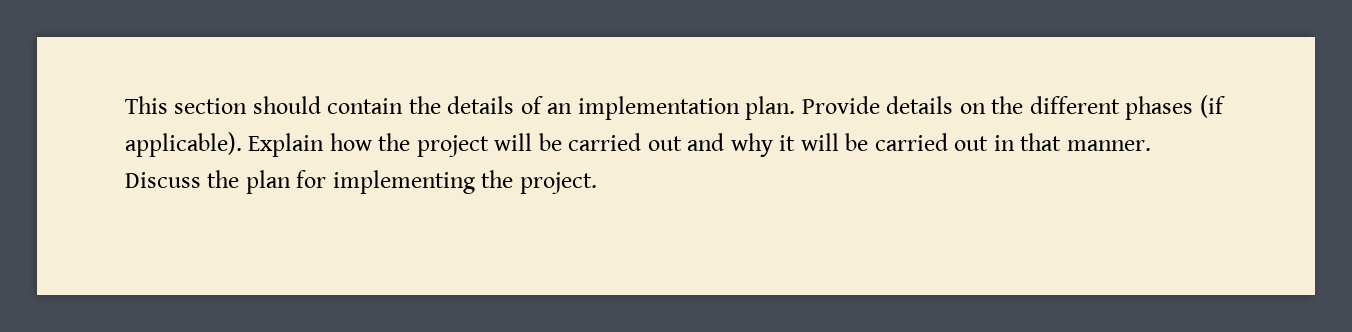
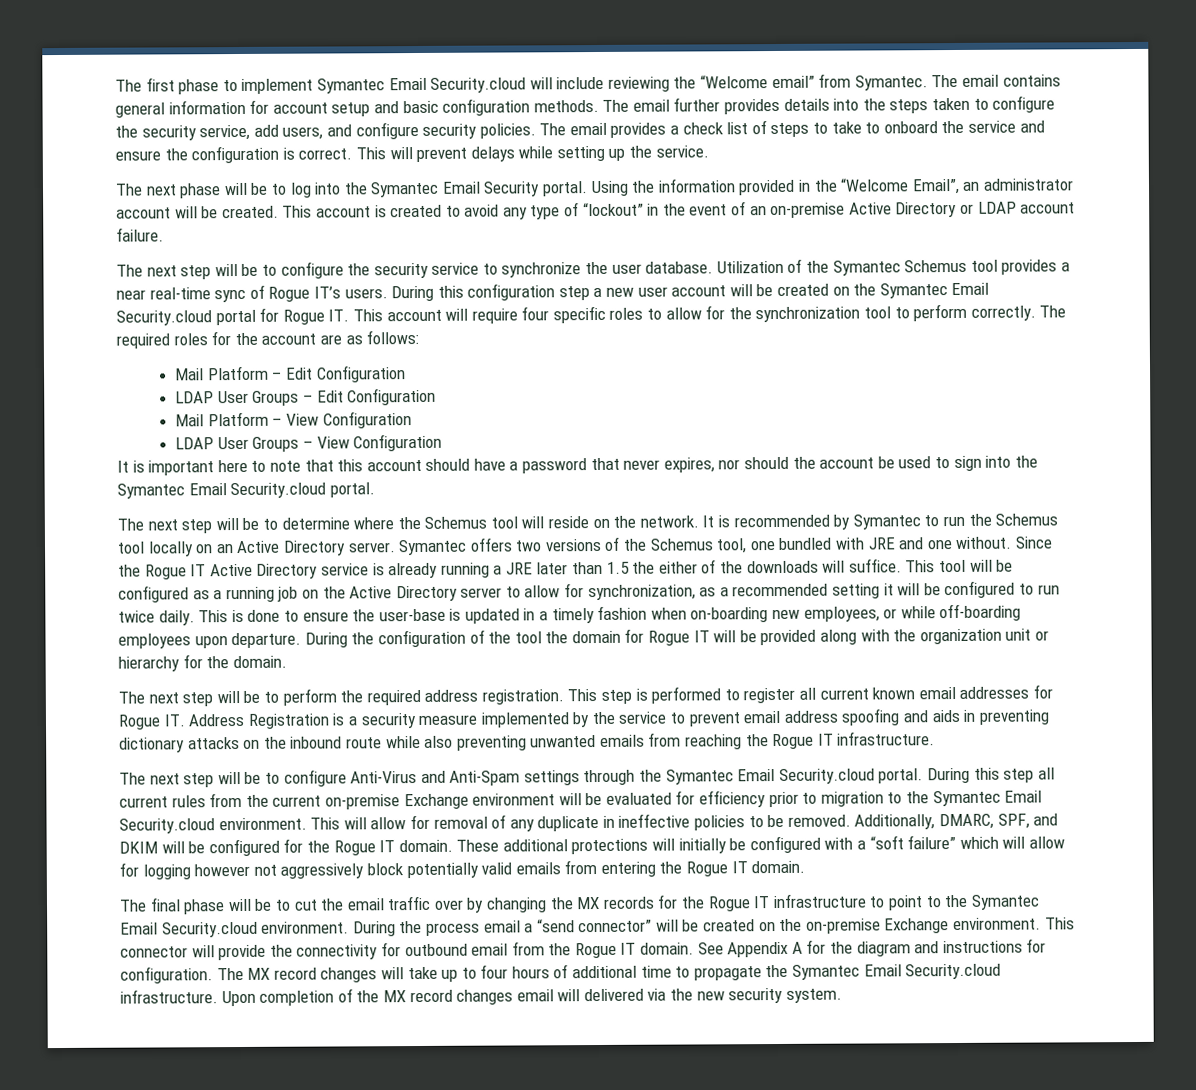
[125,95,1225,120] [125,132,1151,157] [125,170,597,194] This section should contain the details of an implementation plan. Provide details on the different phases (if applicable). Explain how the project will be carried out and why it will be carried out in that manner. Discuss the plan for implementing the project. -> [115,73,1061,95] [115,95,1056,118] [115,120,1045,141] [115,145,709,164] [115,178,1074,199] [116,201,1076,220] [116,227,164,242] [116,258,1070,280] [116,282,990,303] [116,303,1067,326] [116,329,420,349] [175,365,406,383] [175,387,437,406] [175,411,412,429] [175,433,443,452] [117,455,1038,476] [117,482,375,499] [117,513,1059,534] [117,536,1053,557] [118,558,1014,580] [118,580,1060,603] [118,603,1022,626] [118,628,1049,649] [118,654,287,672] [118,684,1053,707] [118,708,1050,730] [119,731,936,753] [119,767,1055,788] [119,790,1043,810] [119,813,1059,834] [119,835,1065,857] [119,860,806,880] [119,893,1040,915] [120,917,1075,938] [120,938,1047,961] [120,963,1002,984] [120,987,842,1007] The first phase to implement Symantec Email Security.cloud will include reviewing the “Welcome email” from Symantec. The email contains general information for account setup and basic configuration methods. The email further provides details into the steps taken to configure the security service, add users, and configure security policies. The email provides a check list of steps to take to onboard the service and ensure the configuration is correct. This will prevent delays while setting up the service. // The next phase will be to log into the Symantec Email Security portal. Using the information provided in the “Welcome Email”, an administrator account will be created. This account is created to avoid any type of “lockout” in the event of an on-premise Active Directory or LDAP account failure. // The next step will be to configure the security service to synchronize the user database. Utilization of the Symantec Schemus tool provides a near real-time sync of Rogue IT’s users. During this configuration step a new user account will be created on the Symantec Email Security.cloud portal for Rogue IT. This account will require four specific roles to allow for the synchronization tool to perform correctly. The required roles for the account are as follows: // Mail Platform – Edit Configuration // LDAP User Groups – Edit Configuration // Mail Platform – View Configuration // LDAP User Groups – View Configuration // It is important here to note that this account should have a password that never expires, nor should the account be used to sign into the Symantec Email Security.cloud portal. // The next step will be to determine where the Schemus tool will reside on the network. It is recommended by Symantec to run the Schemus tool locally on an Active Directory server. Symantec offers two versions of the Schemus tool, one bundled with JRE and one without. Since the Rogue IT Active Directory service is already running a JRE later than 1.5 the either of the downloads will suffice. This tool will be configured as a running job on the Active Directory server to allow for synchronization, as a recommended setting it will be configured to run twice daily. This is done to ensure the user-base is updated in a timely fashion when on-boarding new employees, or while off-boarding employees upon departure. During the configuration of the tool the domain for Rogue IT will be provided along with the organization unit or hierarchy for the domain. // The next step will be to perform the required address registration. This step is performed to register all current known email addresses for Rogue IT. Address Registration is a security measure implemented by the service to prevent email address spoofing and aids in preventing dictionary attacks on the inbound route while also preventing unwanted emails from reaching the Rogue IT infrastructure. // The next step will be to configure Anti-Virus and Anti-Spam settings through the Symantec Email Security.cloud portal. During this step all current rules from the current on-premise Exchange environment will be evaluated for efficiency prior to migration to the Symantec Email Security.cloud environment. This will allow for removal of any duplicate in ineffective policies to be removed. Additionally, DMARC, SPF, and DKIM will be configured for the Rogue IT domain. These additional protections will initially be configured with a “soft failure” which will allow for logging however not aggressively block potentially valid emails from entering the Rogue IT domain. // The final phase will be to cut the email traffic over by changing the MX records for the Rogue IT infrastructure to point to the Symantec Email Security.cloud environment. During the process email a “send connector” will be created on the on-premise Exchange environment. This connector will provide the connectivity for outbound email from the Rogue IT domain. See Appendix A for the diagram and instructions for configuration. The MX record changes will take up to four hours of additional time to propagate the Symantec Email Security.cloud infrastructure. Upon completion of the MX record changes email will delivered via the new security system.

